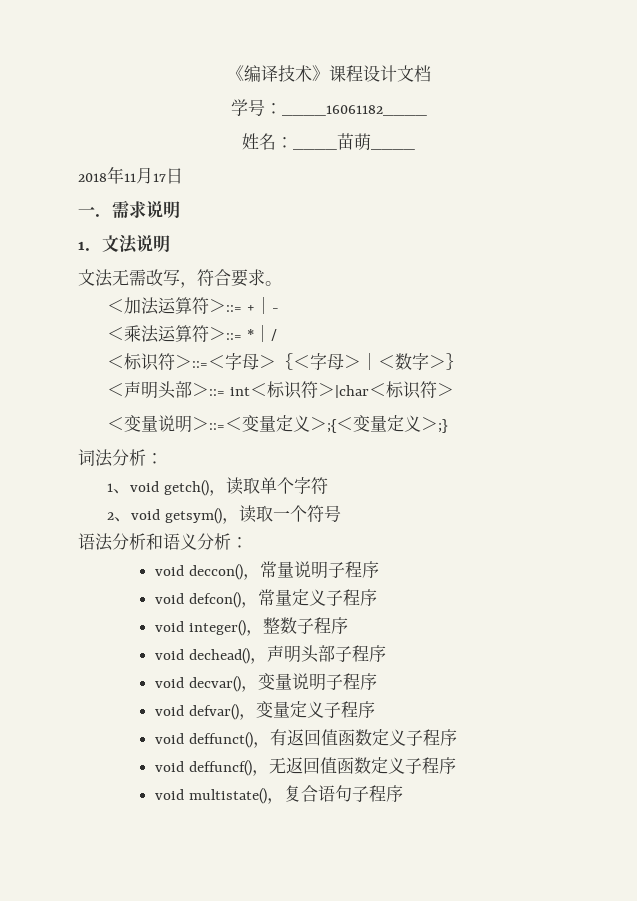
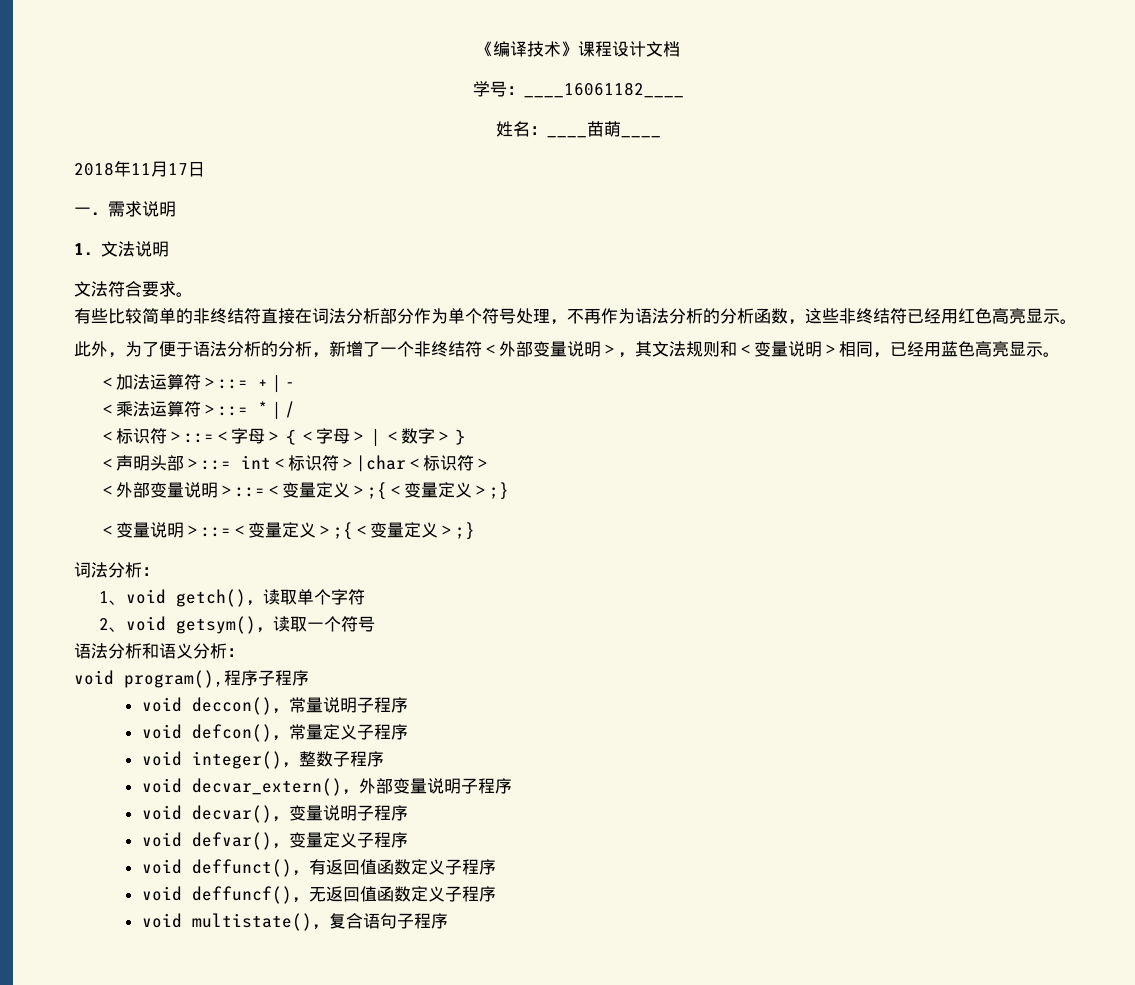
[112,269,197,288] 无需改写， -> (108, 289) none
(282, 283) none -> [74,308,1077,325] [74,341,1060,358] // 有些比较简单的非终结符直接在词法分析部分作为单个符号处理，不再作为语法分析的分析函数，这些非终结符已经用红色高亮显示。 // 此外，为了便于语法分析的分析，新增了一个非终结符＜外部变量说明＞，其文法规则和＜变量说明＞相同，已经用蓝色高亮显示。
(454, 389) none -> [98,482,509,500] // ＜外部变量说明＞::=＜变量定义＞;{＜变量定义＞;}
(248, 542) none -> [74,670,309,688] // void program(),程序子程序
[188,645,335,664] dechead()，声明头部 -> [191,778,461,796] decvar_extern()，外部变量说明

